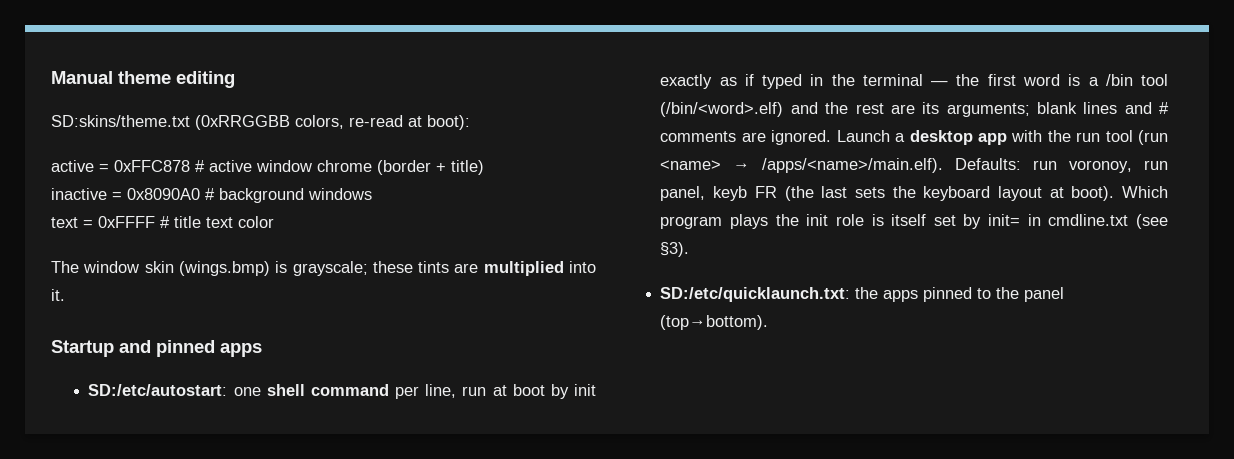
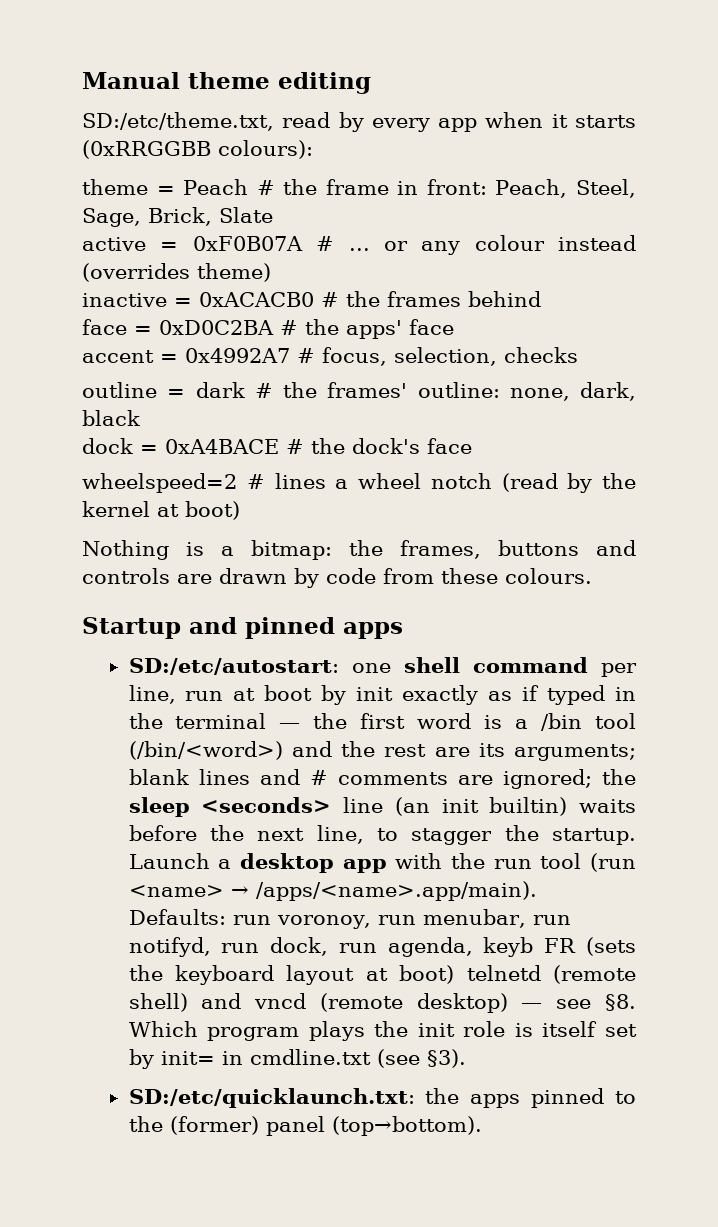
[51,115,470,130] [51,160,484,175] [51,188,372,203] [51,216,274,228] [51,261,596,276] [51,289,65,301] SD:skins/theme.txt (0xRRGGBB colors, re-read at boot): // active = 0xFFC878 # active window chrome (border + title) // inactive = 0x8090A0 # background windows // text = 0xFFFF # title text color // The window skin (wings.bmp) is grayscale; these tints are multiplied into it. -> [82,112,636,132] [82,140,313,159] [82,179,636,198] [82,207,273,227] [82,235,636,255] [82,263,271,282] [82,291,541,307] [82,319,454,339] [82,347,578,366] [82,382,636,401] [82,410,140,426] [82,438,472,454] [82,473,636,493] [82,501,240,520] [82,540,636,560] [82,568,592,588] SD:/etc/theme.txt, read by every app when it starts (0xRRGGBB colours): // theme = Peach # the frame in front: Peach, Steel, Sage, Brick, Slate // active = 0xF0B07A # ... or any colour instead (overrides theme) // inactive = 0xACACB0 # the frames behind // face = 0xD0C2BA # the apps' face // accent = 0x4992A7 # focus, selection, checks // outline = dark # the frames' outline: none, dark, black // dock = 0xA4BACE # the dock's face // wheelspeed=2 # lines a wheel notch (read by the kernel at boot) // Nothing is a bitmap: the frames, buttons and controls are drawn by code from these colours.
[660,102,784,117] (/bin/<word>.elf) -> [128,741,283,760] (/bin/<word>)
[771,130,832,145] ignored. -> [502,769,636,789] [128,797,636,817] [128,825,636,845] ignored; the sleep <seconds> line (an init builtin) waits before the next line, to stagger the startup.
[762,158,944,173] /apps/<name>/main.elf). -> [255,881,537,901] /apps/<name>.app/main).
[660,186,1115,201] panel, keyb FR (the last sets the keyboard layout at boot). -> [423,909,572,928] [128,937,636,957] [128,965,636,985] [128,993,636,1013] menubar, run notifyd, run dock, run agenda, keyb FR (sets the keyboard layout at boot) telnetd (remote shell) and vncd (remote desktop) — see §8.
(1020, 293) none -> [169,1116,259,1135] (former)

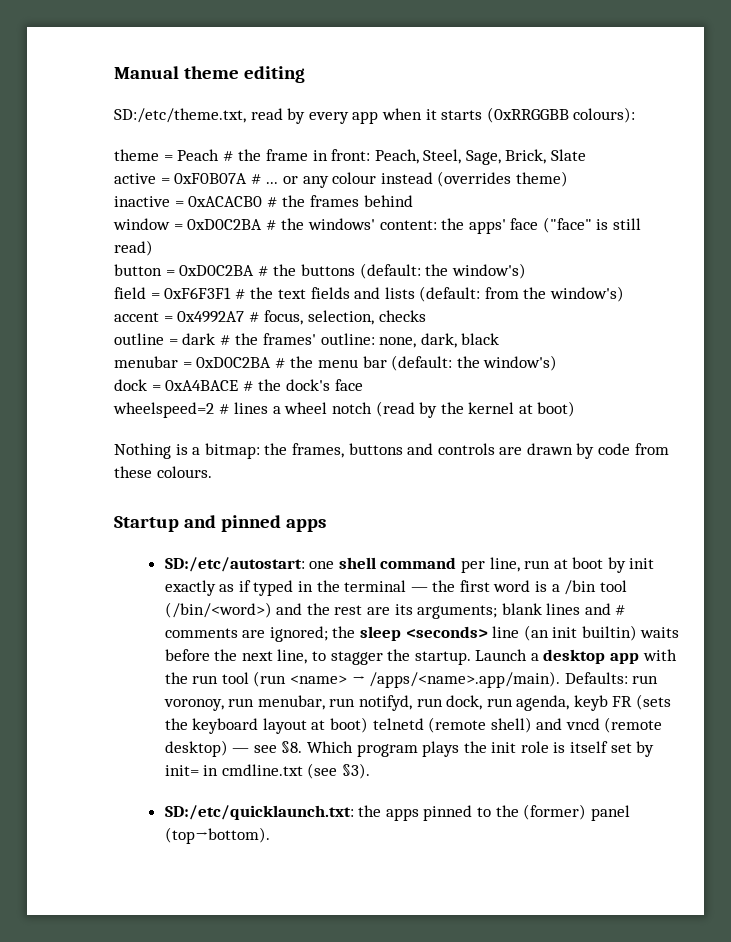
[82,319,339,335] face = 0xD0C2BA # the -> [113,218,465,230] window = 0xD0C2BA # the windows' content: the
(454, 327) none -> [542,217,642,233] [114,240,153,256] [114,263,526,279] [114,286,625,302] ("face" is still read) // button = 0xD0C2BA # the buttons (default: the window's) // field = 0xF6F3F1 # the text fields and lists (default: from the window's)
(140, 418) none -> [114,355,558,371] // menubar = 0xD0C2BA # the menu bar (default: the window's)

